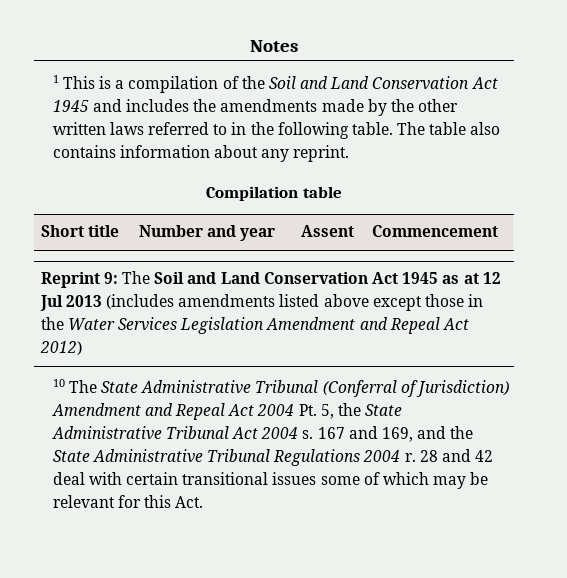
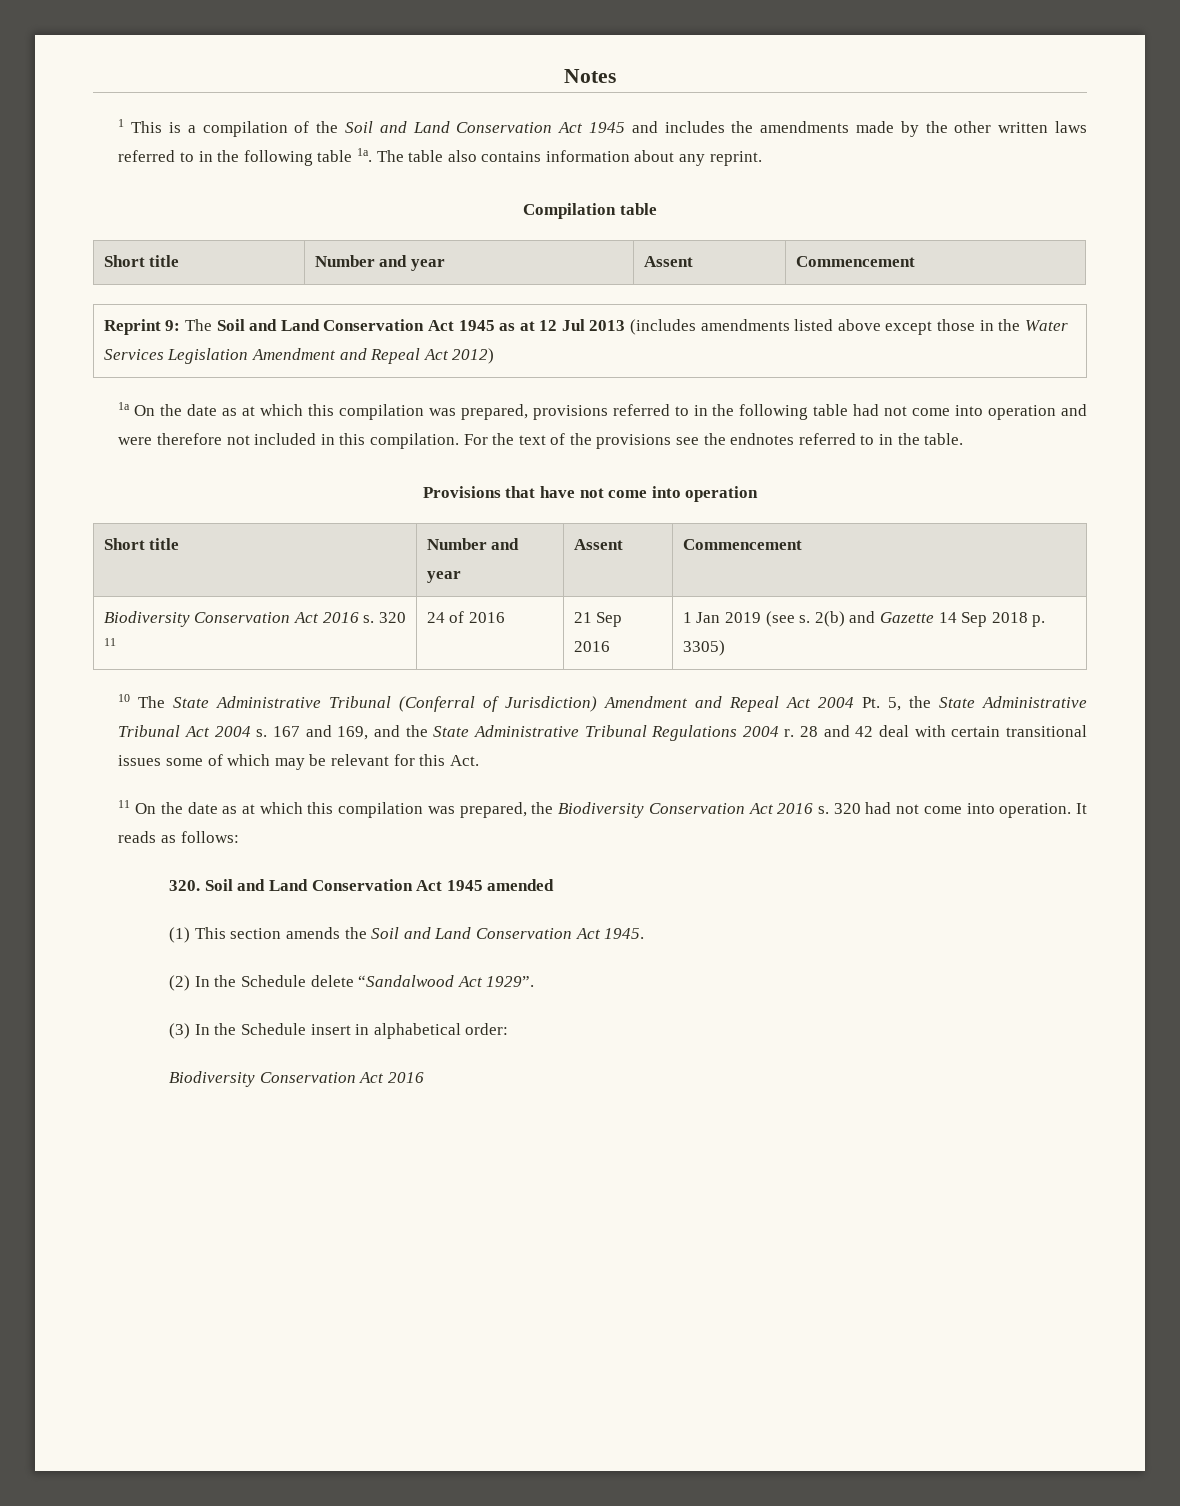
[351,122,393,135] table. -> [317,148,372,162] table 1a.
(82, 348) none -> [118,402,1088,420] [118,433,964,449] [422,486,759,502] [103,538,180,550] [426,538,520,550] [426,571,461,583] [573,539,623,550] [682,539,802,550] [103,611,406,627] [103,638,116,646] [426,611,505,623] [573,612,623,627] [573,641,610,652] [682,611,1046,627] [682,640,725,656] // 1a On the date as at which this compilation was prepared, provisions referred to in the following table had not come into operation and were therefore not included in this compilation. For the text of the provisions see the endnotes referred to in the table. // Provisions that have not come into operation // Short title | Number and year | Assent | Commencement // Biodiversity Conservation Act 2016 s. 320 11 | 24 of 2016 | 21 Sep 2016 | 1 Jan 2019 (see s. 2(b) and Gazette 14 Sep 2018 p. 3305)
(204, 502) none -> [118,800,1087,818] [118,831,239,843] [169,879,555,891] [169,927,645,943] [169,975,535,991] [169,1023,509,1039] [169,1071,424,1087] // 11 On the date as at which this compilation was prepared, the Biodiversity Conservation Act 2016 s. 320 had not come into operation. It reads as follows: // 320. Soil and Land Conservation Act 1945 amended // (1) This section amends the Soil and Land Conservation Act 1945. // (2) In the Schedule delete “Sandalwood Act 1929”. // (3) In the Schedule insert in alphabetical order: // Biodiversity Conservation Act 2016

